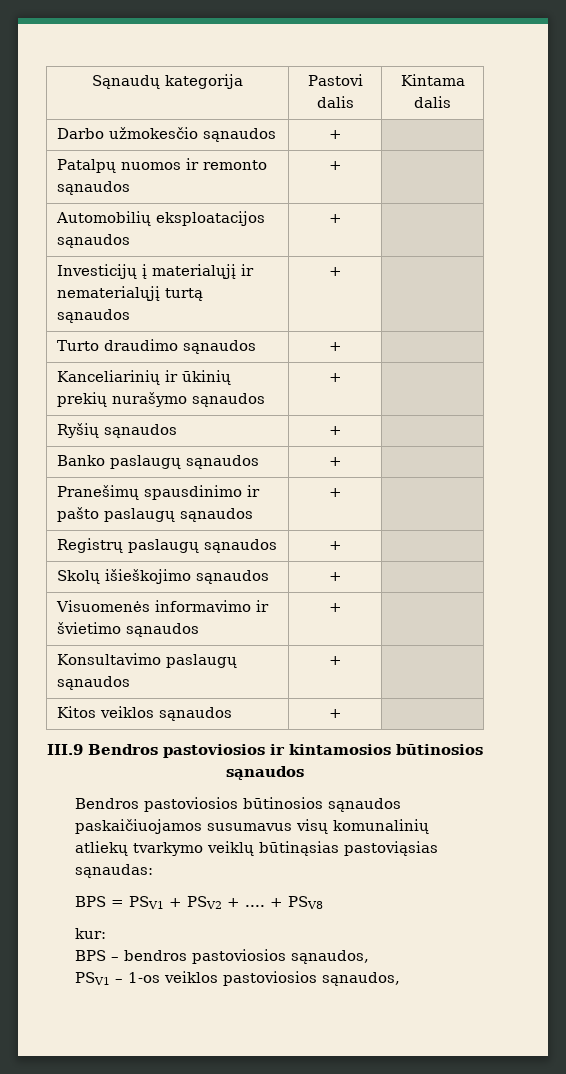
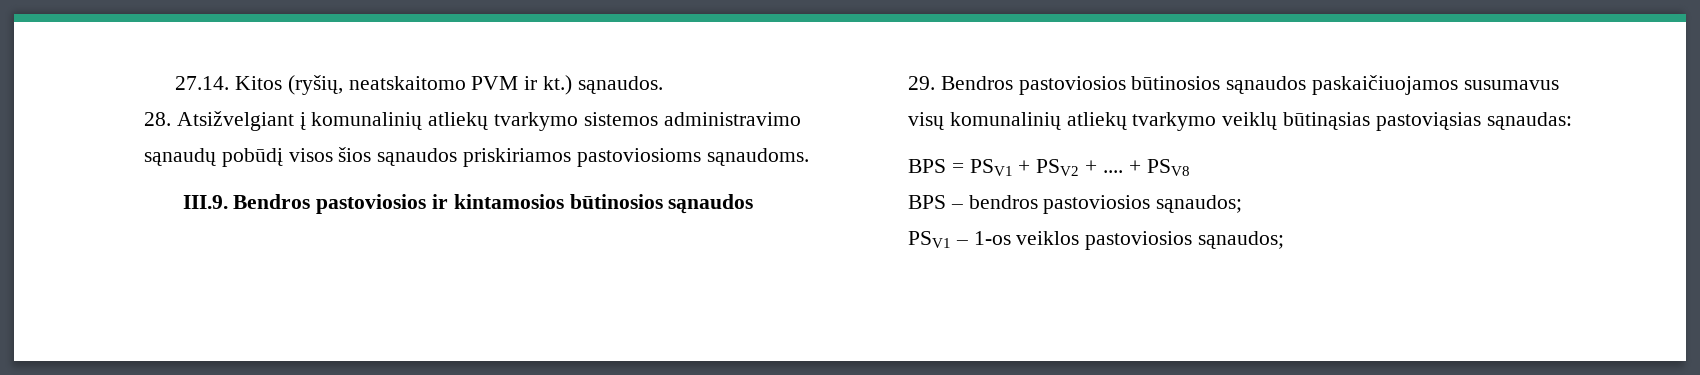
[92,74,243,89] [307,74,363,86] [316,96,354,108] [400,74,465,86] [414,96,451,108] [56,127,276,142] [328,130,342,139] [56,158,267,173] [56,181,130,195] [328,161,342,170] [55,211,265,226] [56,234,130,248] [328,214,342,223] [56,264,254,279] [56,286,203,301] [56,309,130,323] [328,267,342,276] [56,339,256,354] [328,342,342,351] [56,370,231,385] [56,392,265,407] [328,373,342,382] [56,423,177,438] [328,426,342,435] [56,455,259,469] [328,457,342,466] [56,485,260,500] [56,507,253,522] [328,488,342,497] [56,538,277,553] [328,541,342,550] [56,569,269,584] [328,572,342,581] [55,600,269,612] [56,622,199,637] [328,603,342,612] [56,653,237,668] [56,676,130,690] [328,656,342,665] [56,706,232,721] [328,709,342,718] [47,744,83,755] Sąnaudų kategorija | Pastovi dalis | Kintama dalis // Darbo užmokesčio sąnaudos | + | // Patalpų nuomos ir remonto sąnaudos | + | // Automobilių eksploatacijos sąnaudos | + | // Investicijų į materialųjį ir nematerialųjį turtą sąnaudos | + | // Turto draudimo sąnaudos | + | // Kanceliarinių ir ūkinių prekių nurašymo sąnaudos | + | // Ryšių sąnaudos | + | // Banko paslaugų sąnaudos | + | // Pranešimų spausdinimo ir pašto paslaugų sąnaudos | + | // Registrų paslaugų sąnaudos | + | // Skolų išieškojimo sąnaudos | + | // Visuomenės informavimo ir švietimo sąnaudos | + | // Konsultavimo paslaugų sąnaudos | + | // Kitos veiklos sąnaudos | + | // III.9 -> [175,75,663,95] [144,111,801,131] [144,147,809,167] [182,195,228,209] 27.14. Kitos (ryšių, neatskaitomo PVM ir kt.) sąnaudos. // 28. Atsižvelgiant į komunalinių atliekų tvarkymo sistemos administravimo sąnaudų pobūdį visos šios sąnaudos priskiriamos pastoviosioms sąnaudoms. // III.9.
(304, 773) none -> [908,76,936,90] 29.
[75,928,107,939] // kur: -> (1190, 167) none
[291,950,370,964] sąnaudos, -> [1156,195,1243,213] sąnaudos;
[322,972,401,986] sąnaudos, -> [1198,231,1285,249] sąnaudos;

